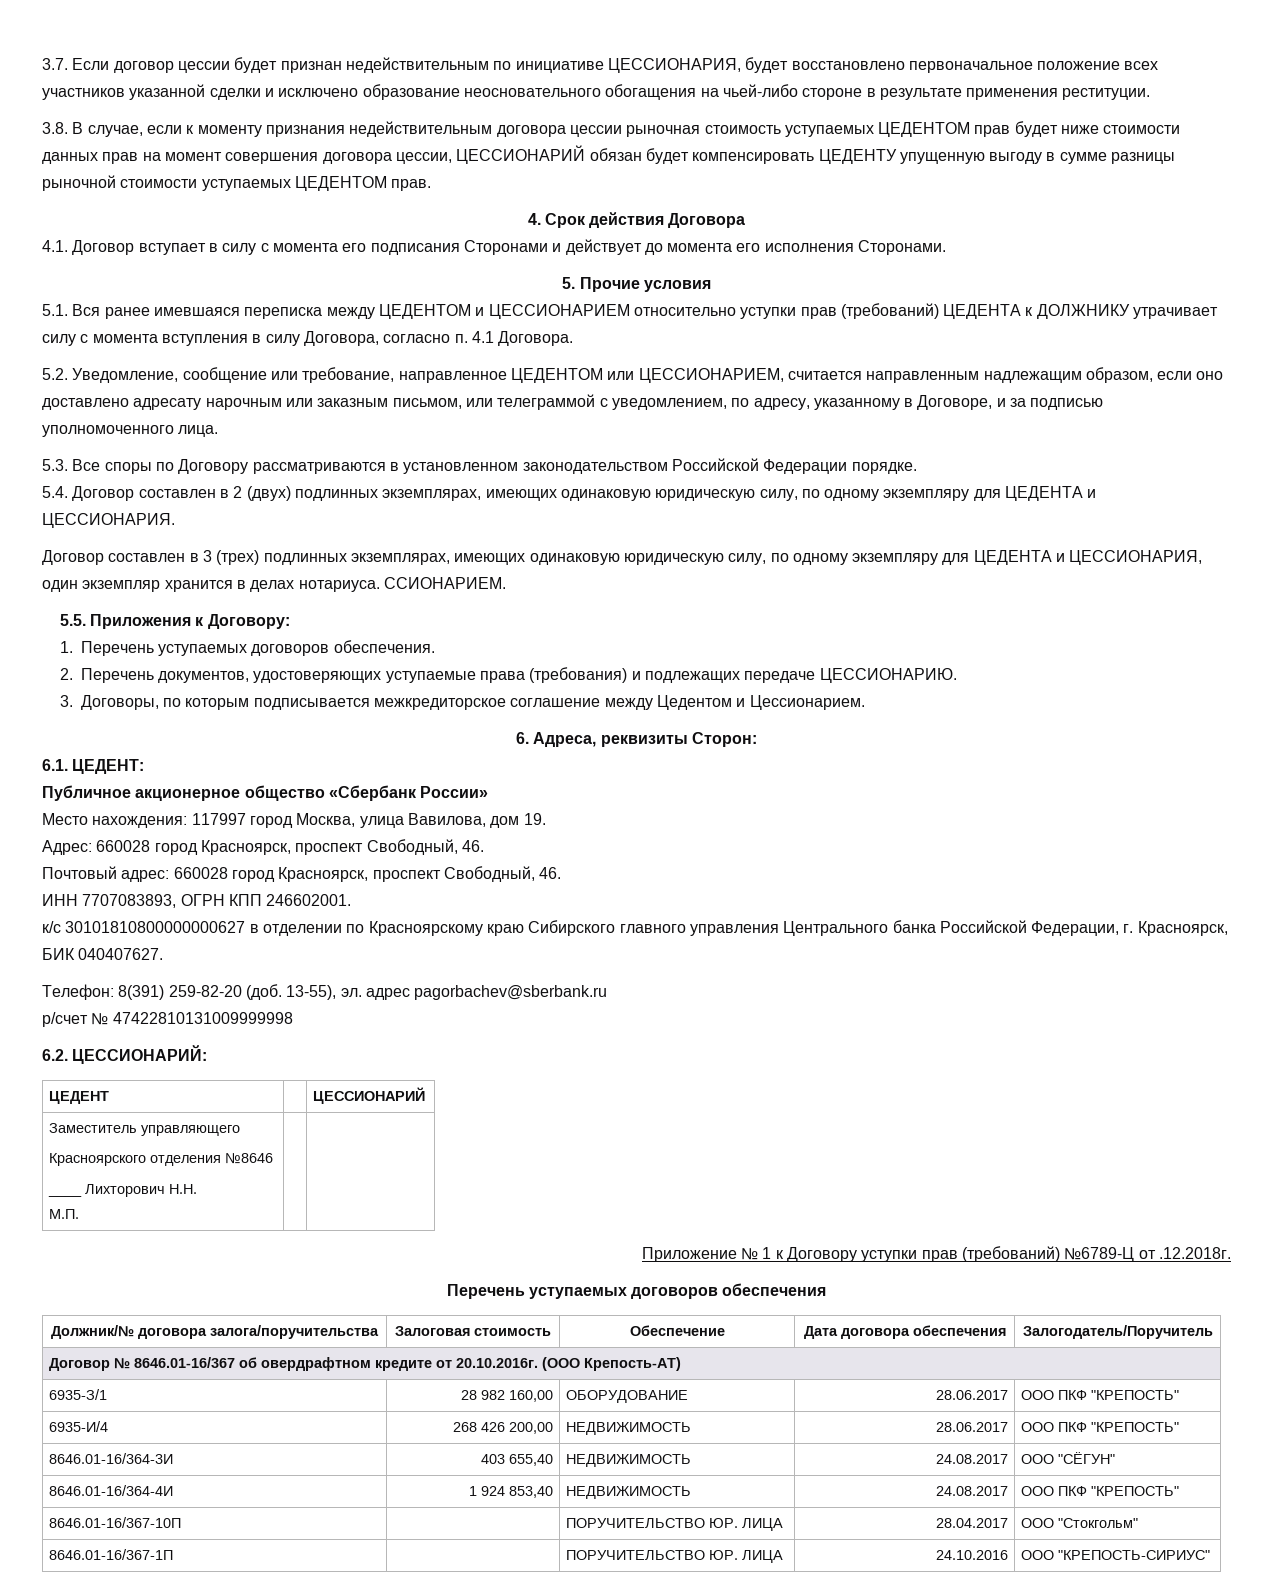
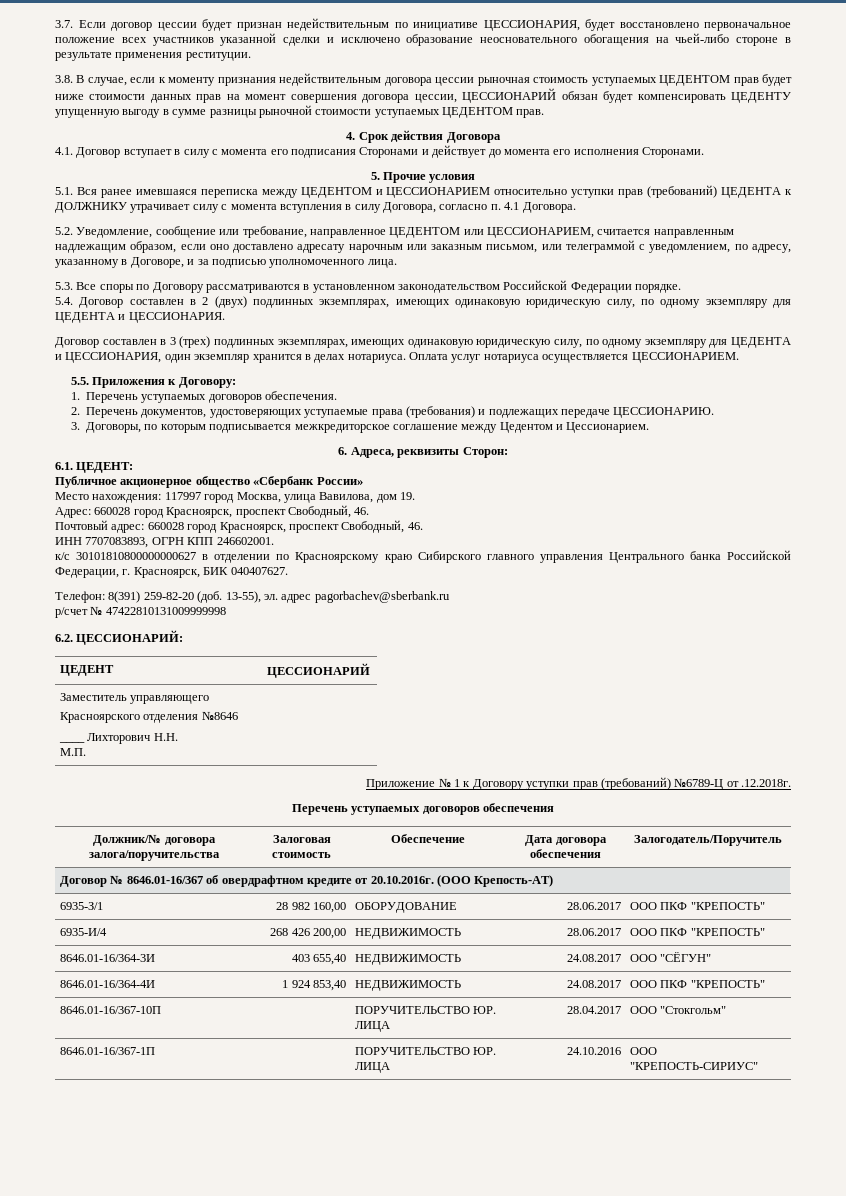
[383,577,506,589] ССИОНАРИЕМ. -> [409,352,739,363] Оплата услуг нотариуса осуществляется ЦЕССИОНАРИЕМ.

